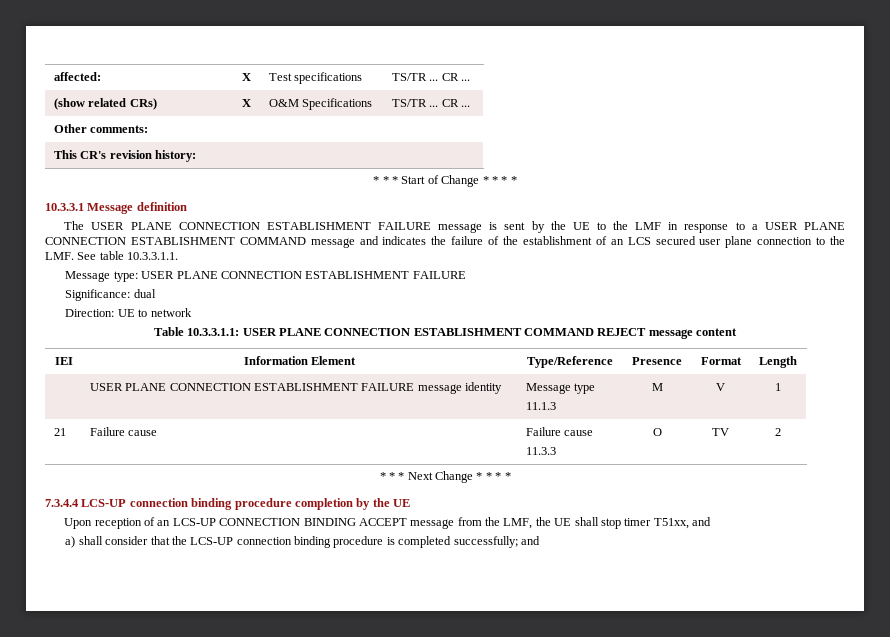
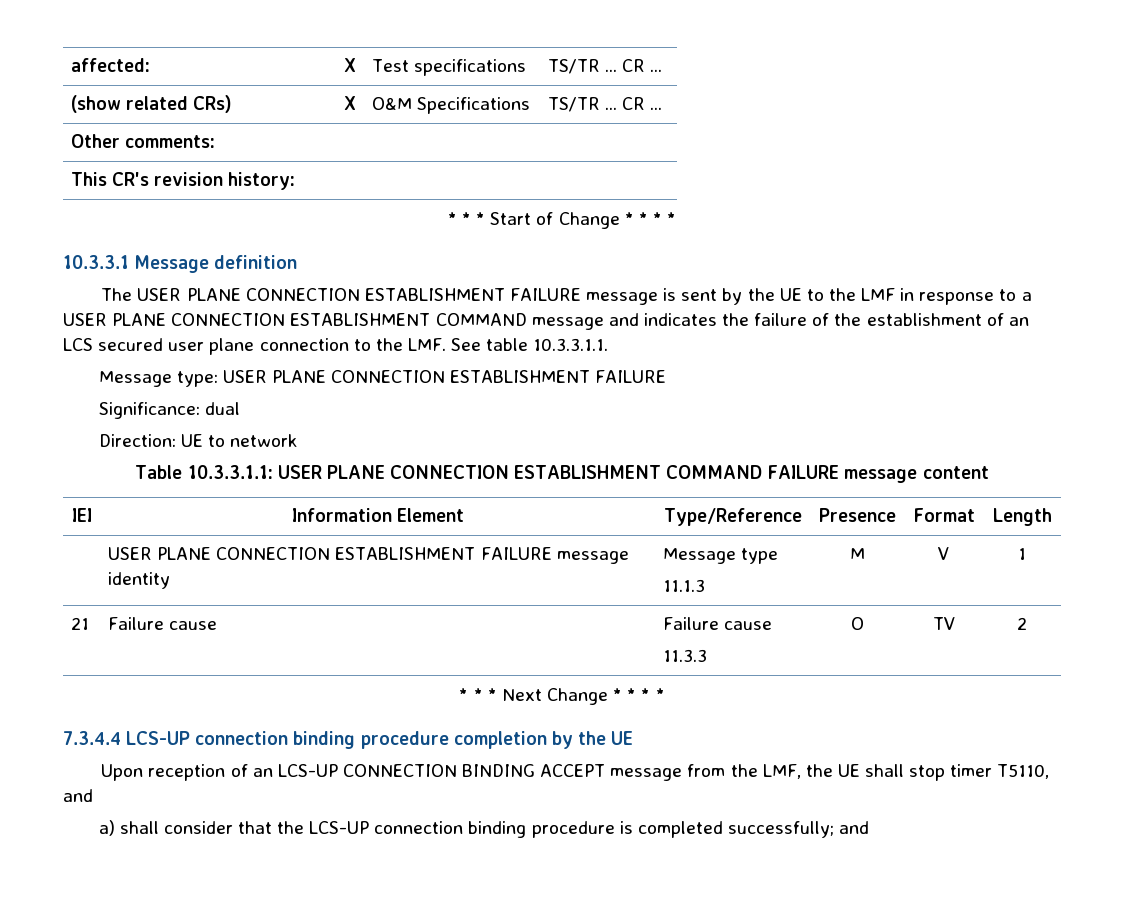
[597,328,647,336] REJECT -> [767,465,840,479] FAILURE
[653,518,689,529] T51xx, -> [997,764,1050,779] T5110,

